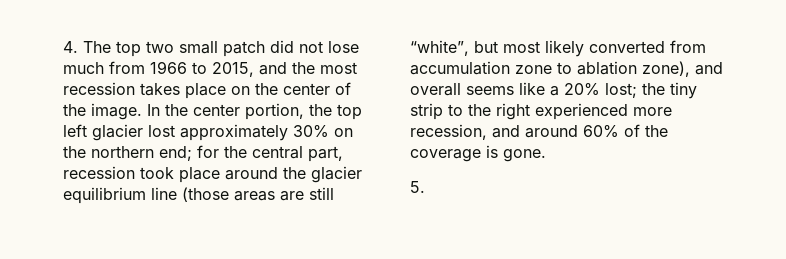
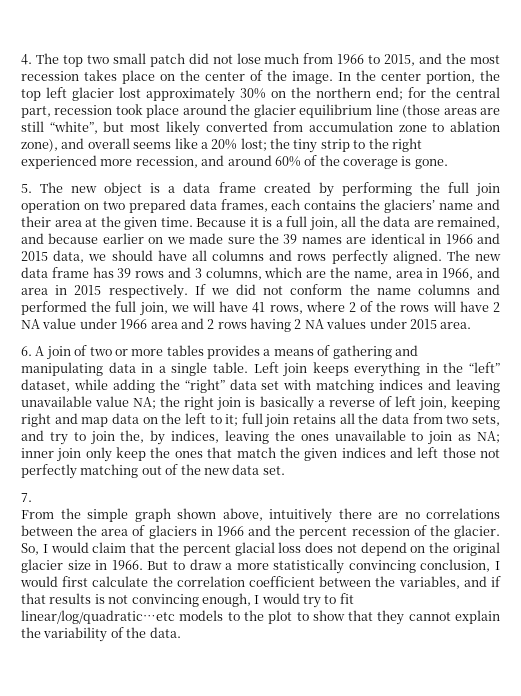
(425, 187) none -> [40,182,501,197] [21,199,501,213] [21,216,500,231] [21,233,501,244] [21,250,502,265] [21,267,501,280] [21,284,501,299] [21,301,500,316] [21,318,472,332] [21,345,418,360] [21,362,500,377] [21,379,501,393] [21,396,501,411] [21,413,500,428] [21,430,500,445] [21,447,500,462] [21,464,285,479] [21,493,32,502] [21,508,500,523] [21,525,500,539] [21,542,500,556] [21,559,500,574] [20,576,501,589] [21,593,354,608] [21,610,501,625] [21,627,181,642] The new object is a data frame created by performing the full join operation on two prepared data frames, each contains the glaciers’ name and their area at the given time. Because it is a full join, all the data are remained, and because earlier on we made sure the 39 names are identical in 1966 and 2015 data, we should have all columns and rows perfectly aligned. The new data frame has 39 rows and 3 columns, which are the name, area in 1966, and area in 2015 respectively. If we did not conform the name columns and performed the full join, we will have 41 rows, where 2 of the rows will have 2 NA value under 1966 area and 2 rows having 2 NA values under 2015 area. // 6. A join of two or more tables provides a means of gathering and manipulating data in a single table. Left join keeps everything in the “left” dataset, while adding the “right” data set with matching indices and leaving unavailable value NA; the right join is basically a reverse of left join, keeping right and map data on the left to it; full join retains all the data from two sets, and try to join the, by indices, leaving the ones unavailable to join as NA; inner join only keep the ones that match the given indices and left those not perfectly matching out of the new data set. // 7. // From the simple graph shown above, intuitively there are no correlations between the area of glaciers in 1966 and the percent recession of the glacier. So, I would claim that the percent glacial loss does not depend on the original glacier size in 1966. But to draw a more statistically convincing conclusion, I would first calculate the correlation coefficient between the variables, and if that results is not convincing enough, I would try to fit linear/log/quadratic…etc models to the plot to show that they cannot explain the variability of the data.

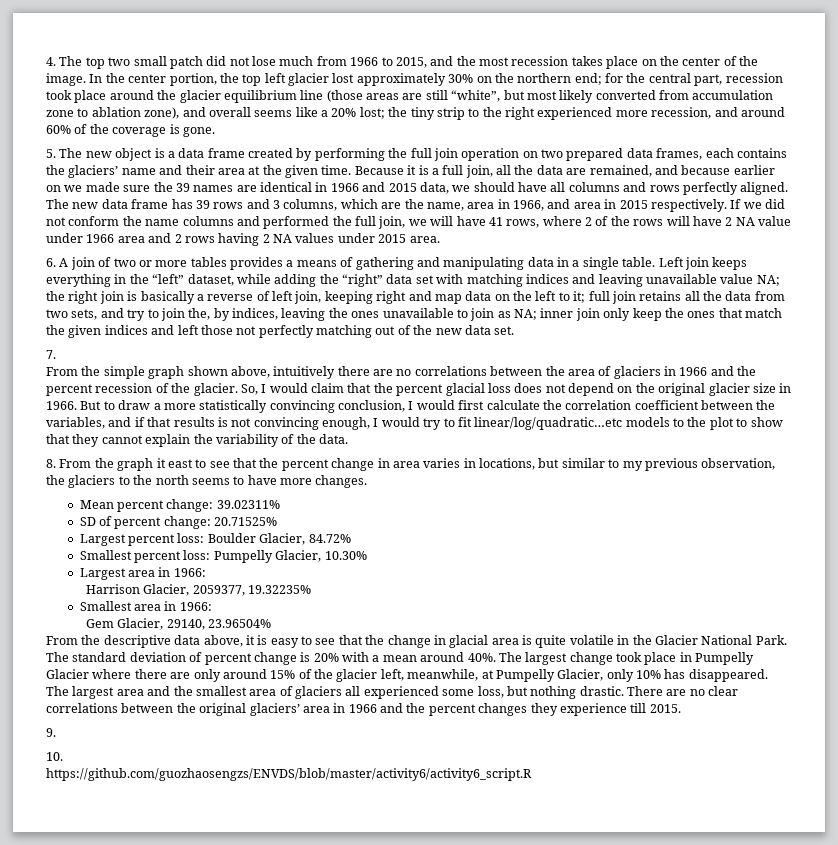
(181, 632) none -> [46,458,776,471] [46,475,368,488] [79,499,280,512] [79,516,278,529] [79,533,351,546] [79,550,367,563] [79,567,206,580] [85,584,312,596] [79,601,212,611] [85,618,272,630] [46,635,787,648] [46,652,755,665] [46,669,768,682] [46,686,739,699] [46,703,681,716] [46,728,56,737] [46,752,63,761] [46,768,532,781] // 8. From the graph it east to see that the percent change in area varies in locations, but similar to my previous observation, the glaciers to the north seems to have more changes. // Mean percent change: 39.02311% // SD of percent change: 20.71525% // Largest percent loss: Boulder Glacier, 84.72% // Smallest percent loss: Pumpelly Glacier, 10.30% // Largest area in 1966: // Harrison Glacier, 2059377, 19.32235% // Smallest area in 1966: // Gem Glacier, 29140, 23.96504% // From the descriptive data above, it is easy to see that the change in glacial area is quite volatile in the Glacier National Park. The standard deviation of percent change is 20% with a mean around 40%. The largest change took place in Pumpelly Glacier where there are only around 15% of the glacier left, meanwhile, at Pumpelly Glacier, only 10% has disappeared. The largest area and the smallest area of glaciers all experienced some loss, but nothing drastic. There are no clear correlations between the original glaciers’ area in 1966 and the percent changes they experience till 2015. // 9. // 10. // https://github.com/guozhaosengzs/ENVDS/blob/master/activity6/activity6_script.R

